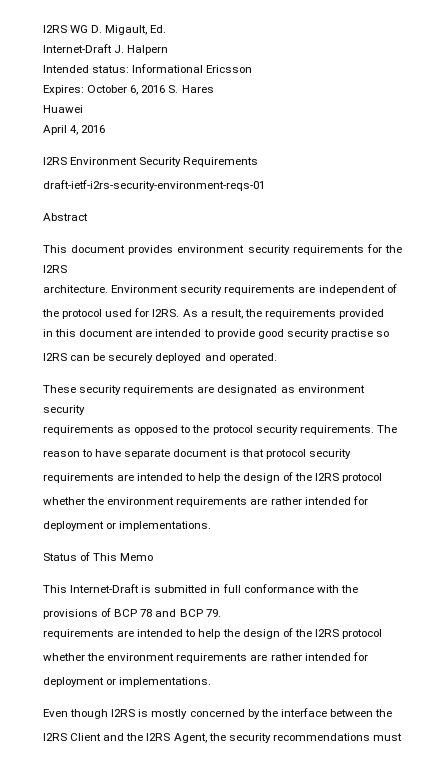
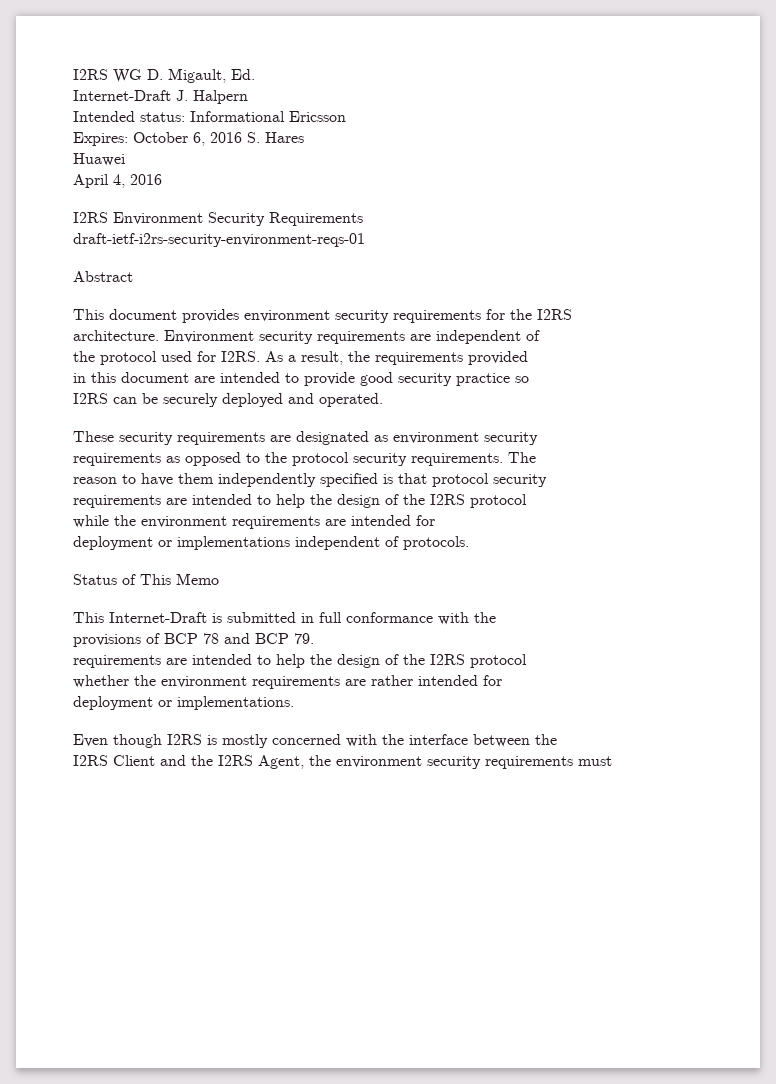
[330,329,373,339] practise -> [456,373,510,386] practice
[124,449,228,459] separate document -> [178,473,378,487] them independently specified
[43,496,368,507] [43,521,212,531] whether the environment requirements are rather intended for // deployment or implementations. -> [73,515,435,529] [73,536,469,550] while the environment requirements are intended for // deployment or implementations independent of protocols.
[247,709,260,719] by -> [346,734,377,747] with
[228,733,370,743] security recommendations -> [336,756,573,769] environment security requirements

